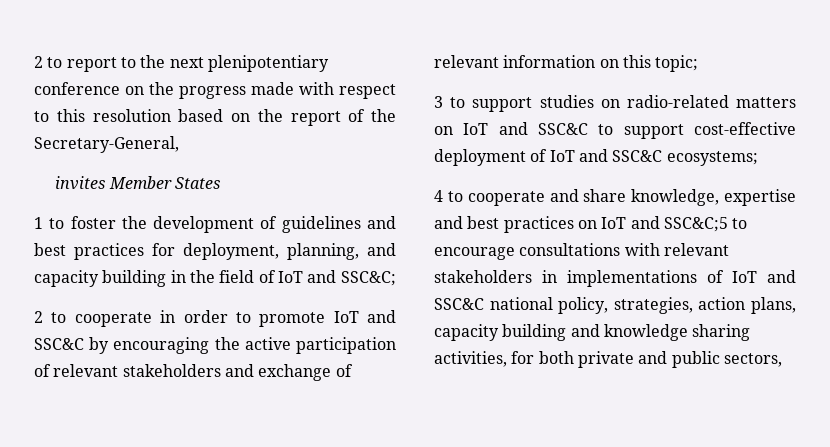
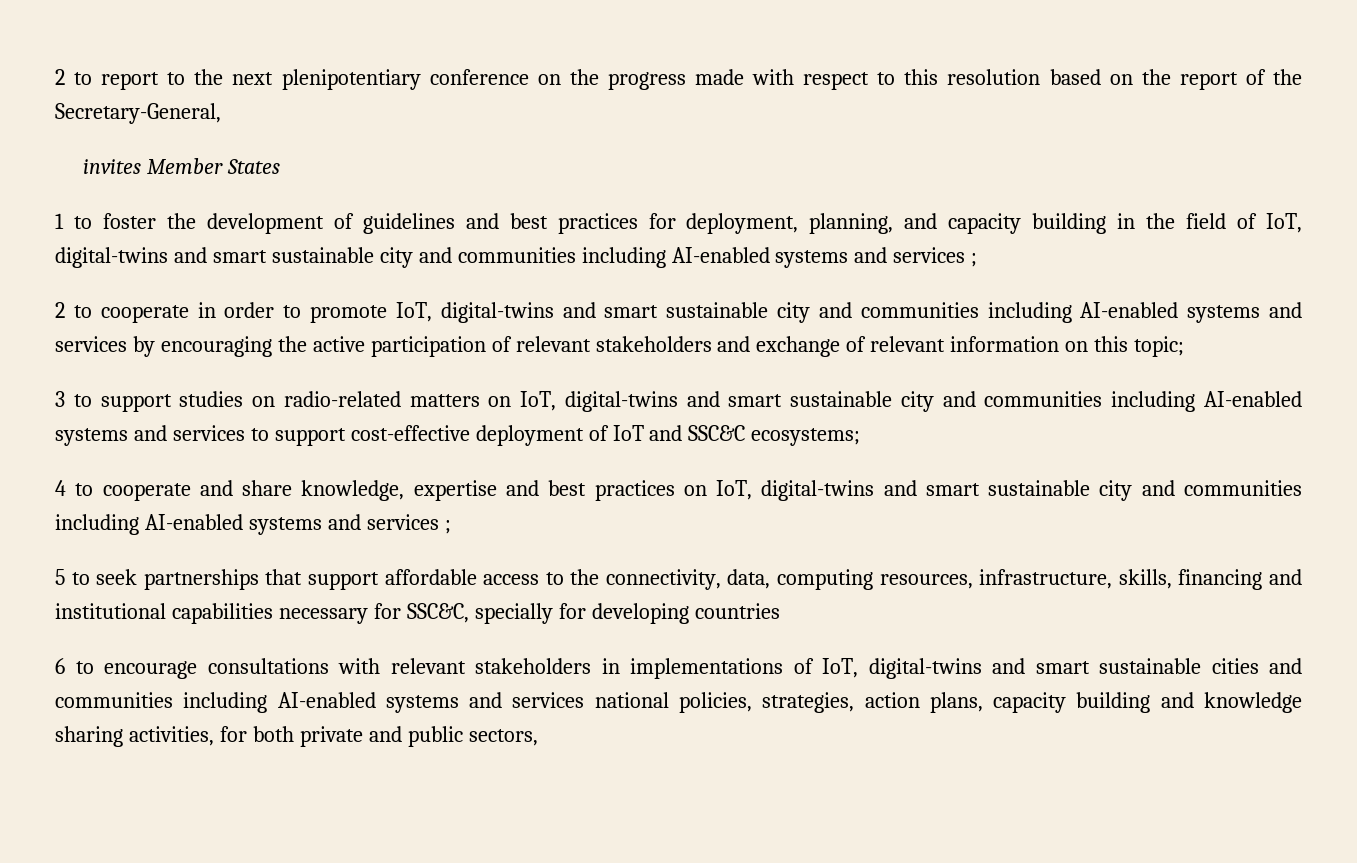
[277,270,396,286] IoT and SSC&C; -> [1266,213,1303,233] [55,247,978,268] IoT, digital-twins and smart sustainable city and communities including AI-enabled systems and services ;
[333,310,396,323] [34,338,84,350] IoT and SSC&C -> [395,302,1302,323] [55,336,127,352] IoT, digital-twins and smart sustainable city and communities including AI-enabled systems and services
[463,122,588,135] IoT and SSC&C -> [520,391,1302,412] [55,425,245,446] IoT, digital-twins and smart sustainable city and communities including AI-enabled systems and services
[601,216,728,232] IoT and SSC&C;5 -> [716,480,1303,501] [55,514,451,535] [55,569,1302,590] [55,603,780,624] [55,658,65,674] IoT, digital-twins and smart sustainable city and communities including AI-enabled systems and services ; // 5 to seek partnerships that support affordable access to the connectivity, data, computing resources, infrastructure, skills, financing and institutional capabilities necessary for SSC&C, specially for developing countries // 6
[732,270,796,283] [434,297,609,314] IoT and SSC&C national policy, -> [822,658,1302,679] [55,692,753,713] IoT, digital-twins and smart sustainable cities and communities including AI-enabled systems and services national policies,

